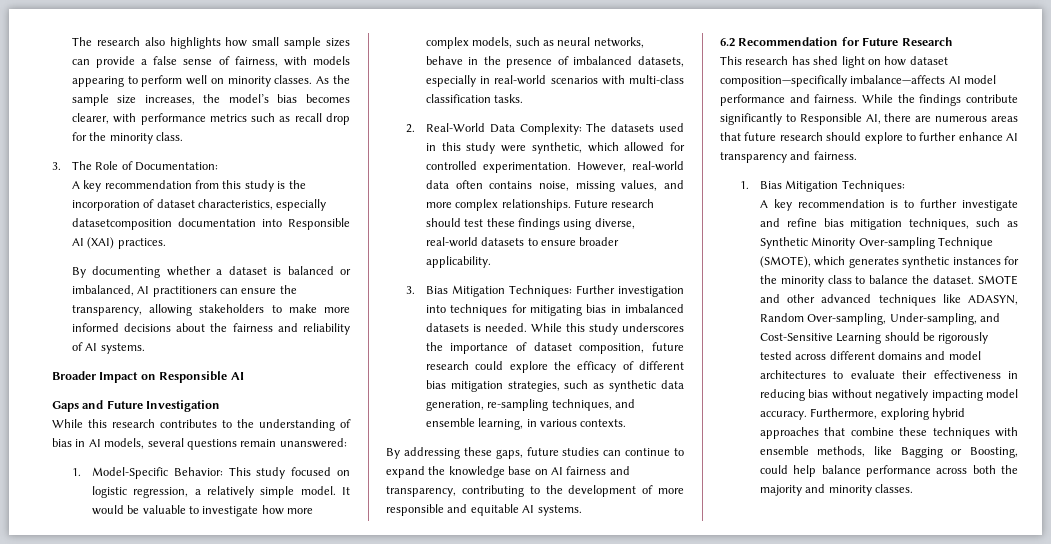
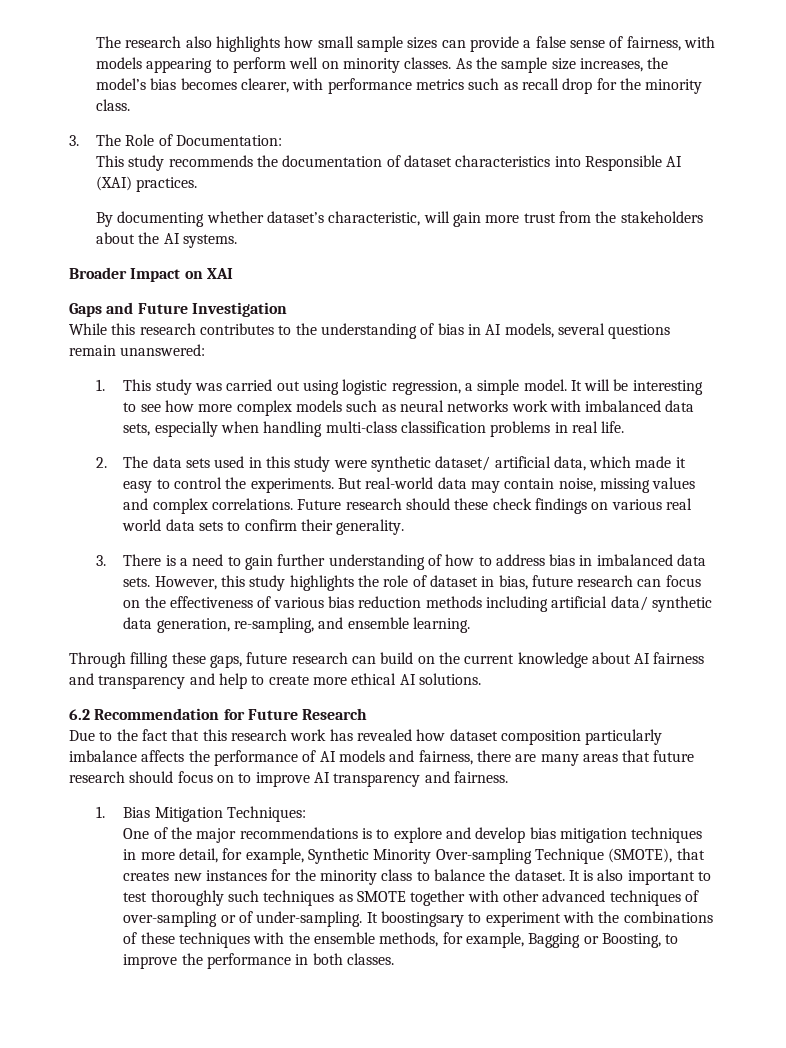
[71,180,306,192] [71,199,327,211] [71,218,256,230] A key recommendation from this study is the incorporation of dataset characteristics, especially datasetcomposition documentation -> [96,155,551,171] This study recommends the documentation of dataset characteristics
[216,266,351,275] [71,285,297,297] [71,304,351,316] [71,323,350,335] [71,342,83,351] a dataset is balanced or imbalanced, AI practitioners can ensure the transparency, allowing stakeholders to make more informed decisions about the fairness and reliability of -> [267,211,703,227] [96,232,160,244] dataset’s characteristic, will gain more trust from the stakeholders about the
[159,371,244,383] Responsible AI -> [206,268,233,279] XAI
[91,467,350,479] Model-Specific Behavior: This study focused on -> [123,379,339,395] This study was carried out using
[206,486,254,498] relatively -> (473, 387) none
[91,505,259,517] would be valuable to investigate -> [584,379,703,395] [123,402,161,412] will be interesting to see
[472,37,513,48] models, -> [295,400,342,412] models
[593,37,644,48] [425,56,684,68] [425,75,684,87] [425,94,524,103] [405,123,655,135] networks, behave in the presence of imbalanced datasets, especially in real-world scenarios with multi-class classification tasks. // 2. Real-World Data Complexity: The datasets -> [447,400,695,412] [123,421,625,437] [96,456,210,468] networks work with imbalanced data sets, especially when handling multi-class classification problems in real life. // 2. The data sets
[531,142,685,154] [425,161,684,173] [425,180,684,192] [425,199,655,211] [425,218,635,230] [425,237,620,247] [425,256,491,268] [405,285,684,297] [425,304,684,316] [425,323,684,335] [425,342,684,354] [425,361,684,373] [425,380,684,392] [425,399,635,411] [425,418,627,430] [386,447,684,459] [386,466,630,478] [386,485,684,497] [386,504,582,516] synthetic, which allowed for controlled experimentation. However, real-world data often contains noise, missing values, and more complex relationships. Future research should test these findings using diverse, real-world datasets to ensure broader applicability. // 3. Bias Mitigation Techniques: Further investigation into techniques for mitigating bias in imbalanced datasets is needed. While this study underscores the importance of dataset composition, future research could explore the efficacy of different bias mitigation strategies, such as synthetic data generation, re-sampling techniques, and ensemble learning, in various contexts. // By addressing these gaps, future studies can continue to expand the knowledge base on AI fairness and transparency, contributing to the development of more responsible and equitable AI systems. -> [370,456,686,472] [123,477,696,493] [123,498,692,514] [122,519,405,535] [96,554,707,570] [123,575,701,591] [123,596,712,612] [123,617,470,633] [69,652,705,668] [69,673,481,689] synthetic dataset/ artificial data, which made it easy to control the experiments. But real-world data may contain noise, missing values and complex correlations. Future research should these check findings on various real world data sets to confirm their generality. // 3. There is a need to gain further understanding of how to address bias in imbalanced data sets. However, this study highlights the role of dataset in bias, future research can focus on the effectiveness of various bias reduction methods including artificial data/ synthetic data generation, re-sampling, and ensemble learning. // Through filling these gaps, future research can build on the current knowledge about AI fairness and transparency and help to create more ethical AI solutions.
[720,56,948,68] [720,75,997,87] [720,94,1018,106] [720,113,881,125] This research has shed light on how dataset composition—specifically imbalance—affects AI model performance and fairness. While the findings contribute significantly to Responsible AI, -> [69,729,663,745] [69,750,473,766] Due to the fact that this research work has revealed how dataset composition particularly imbalance affects the performance of AI models and fairness,
[935,116,988,122] numerous -> [540,754,579,766] many
[864,132,1003,144] explore to further enhance -> [177,771,310,787] focus on to improve
[759,199,1018,211] [759,218,1018,230] A key recommendation is to further investigate and refine bias mitigation techniques, such as -> [123,827,703,843] [123,848,304,864] One of the major recommendations is to explore and develop bias mitigation techniques in more detail, for example,
[814,256,950,268] which generates synthetic -> [676,848,705,860] [123,871,202,881] that creates new
[978,275,1018,285] [759,294,1018,306] [759,313,1000,325] [759,332,989,344] [759,351,981,360] [759,370,1018,379] [759,389,1018,401] [759,408,965,420] [759,427,894,439] SMOTE and other advanced techniques like ADASYN, Random Over-sampling, Under-sampling, and Cost-Sensitive Learning should be rigorously tested across different domains and model architectures to evaluate their effectiveness in reducing bias without negatively impacting model accuracy. Furthermore, exploring hybrid approaches that combine -> [568,869,712,885] [123,890,699,906] [123,911,713,927] [123,932,138,944] It is also important to test thoroughly such techniques as SMOTE together with other advanced techniques of over-sampling or of under-sampling. It boostingsary to experiment with the combinations of
(1018, 432) none -> [288,932,310,944] the
[874,446,893,455] like -> [442,932,524,948] for example,
[759,465,1018,477] [759,484,872,496] could help balance performance across both the majority and minority -> [665,934,679,944] [123,953,343,969] to improve the performance in both

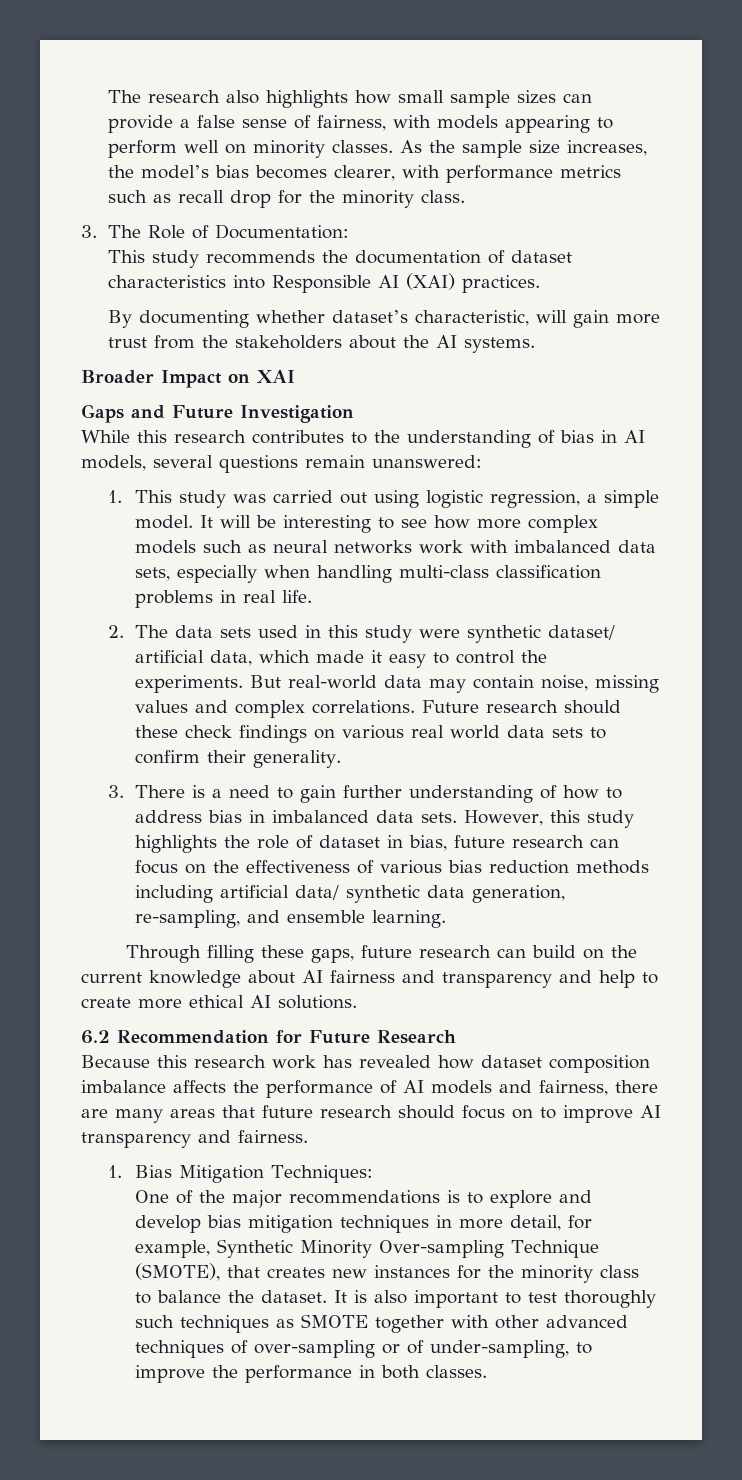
[69,729,200,741] Due to the fact that -> [81,1055,150,1068] Because
[585,729,663,745] particularly -> (650, 1064) none
[256,911,713,927] [123,932,661,948] under-sampling. It boostingsary to experiment with the combinations of these techniques with the ensemble methods, for example, Bagging or Boosting, -> [429,1340,569,1358] under-sampling,

